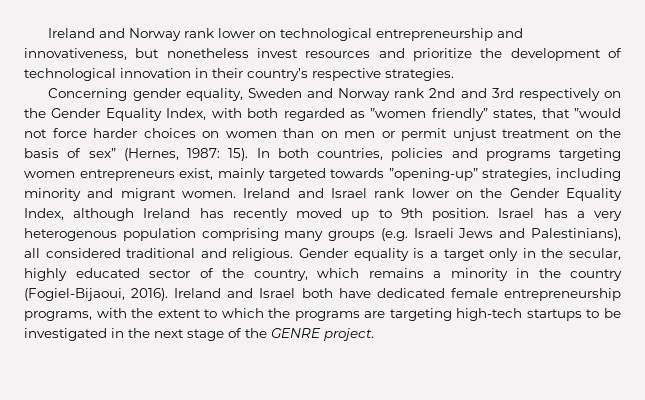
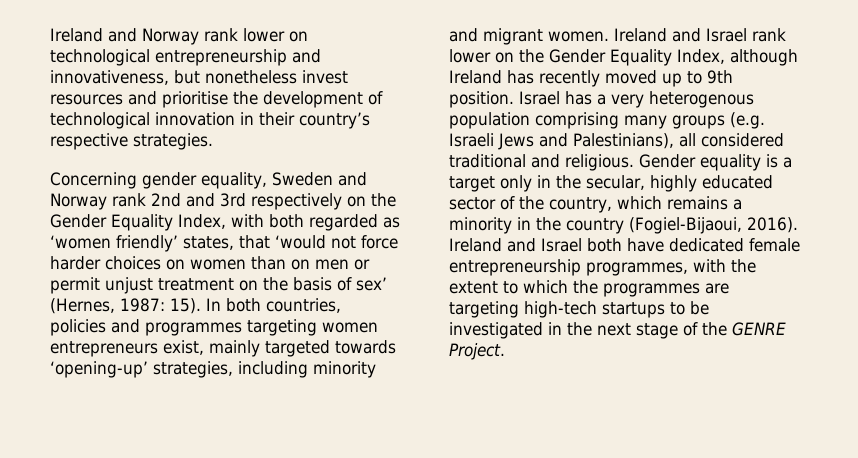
[412,48,472,61] prioritize -> [162,91,228,108] prioritise
[370,108,488,121] ”women friendly” -> [50,235,178,252] ‘women friendly’
[574,108,621,118] ”would -> [275,235,326,249] ‘would
[88,148,116,158] sex” -> [356,277,387,291] sex’
[485,151,551,161] programs -> [145,322,242,336] programmes
[388,168,478,181] ”opening-up” -> [50,361,148,378] ‘opening-up’
[24,311,92,321] programs, -> [586,262,688,276] programmes,
[294,311,360,321] programs -> [603,283,700,297] programmes
[324,328,374,341] project. -> [449,343,505,360] Project.

